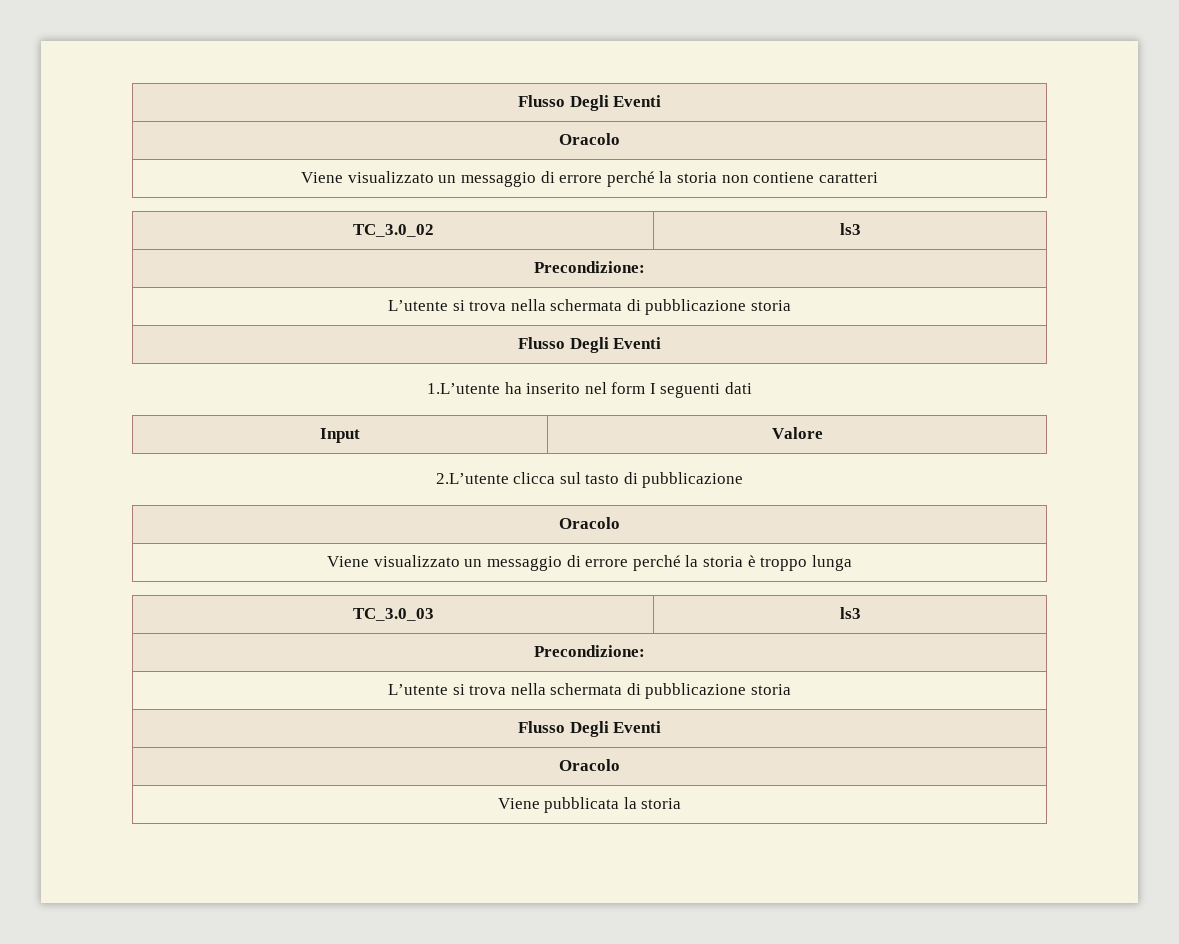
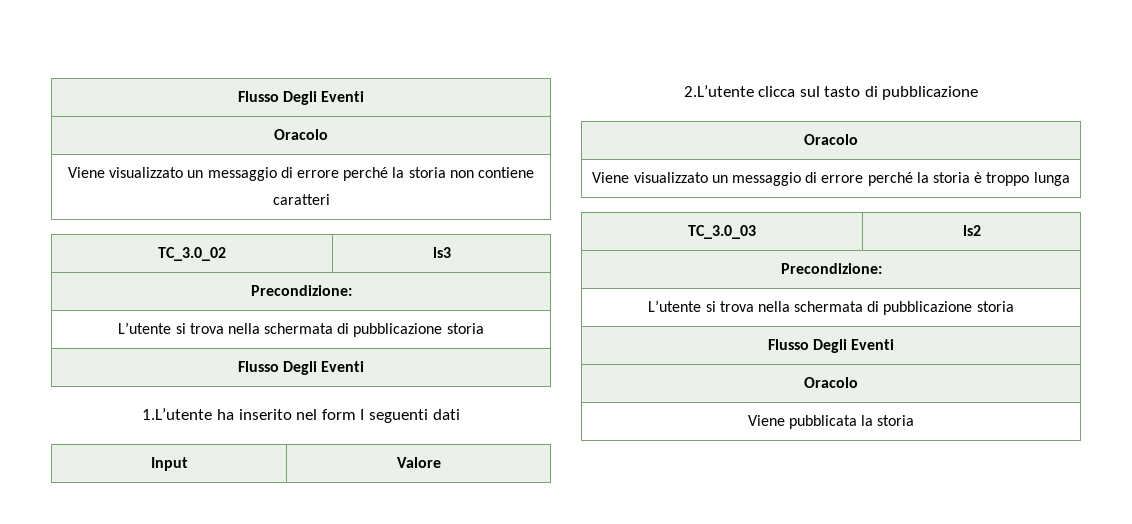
[839,607,861,619] ls3 -> [962,225,981,236] ls2

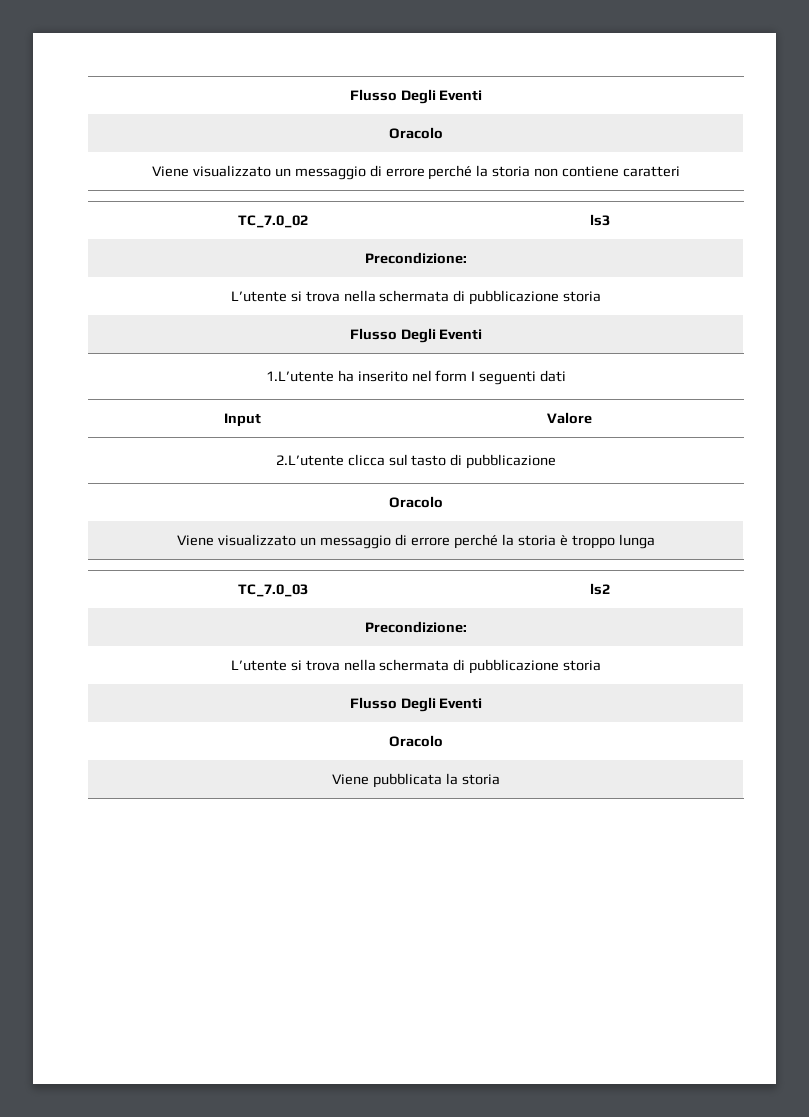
[158,247,226,261] TC_3.0_02 -> [237,215,308,228] TC_7.0_02
[688,225,756,239] TC_3.0_03 -> [237,584,308,597] TC_7.0_03

